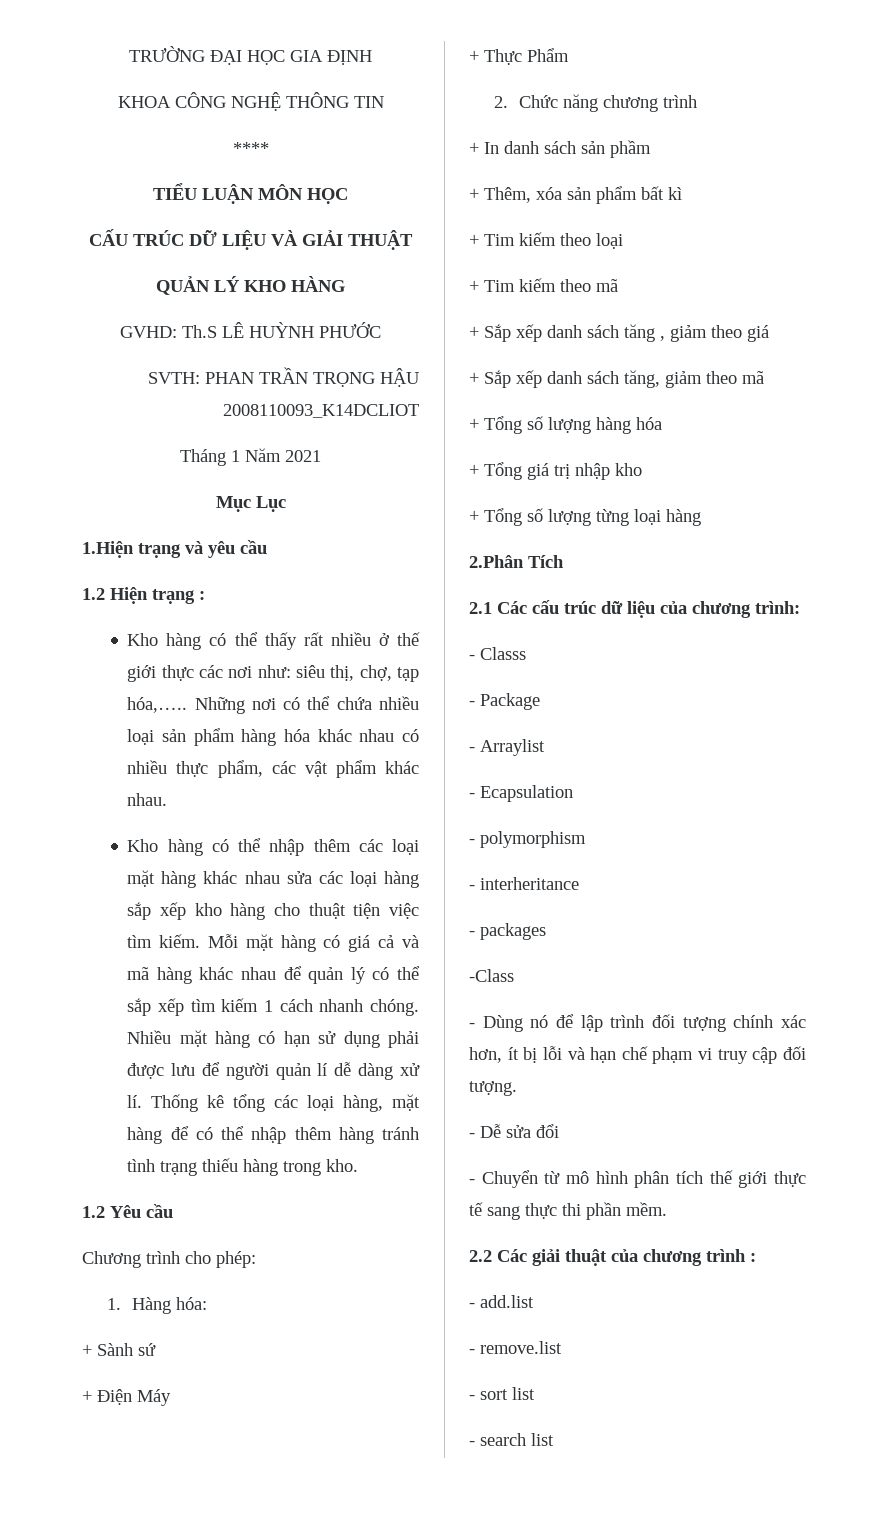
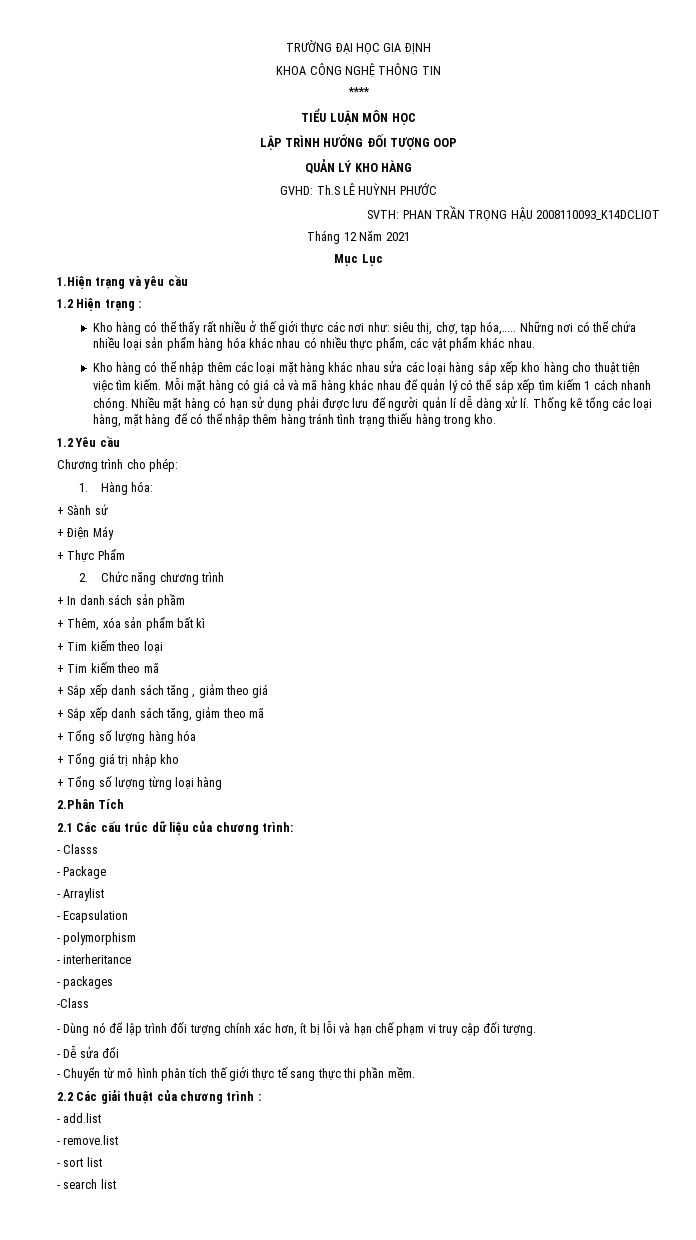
[89,229,413,250] CẤU TRÚC DỮ LIỆU VÀ GIẢI THUẬT -> [259,134,458,150] LẬP TRÌNH HƯỚNG ĐỐI TƯỢNG OOP
[231,450,240,462] 1 -> [343,232,357,241] 12

